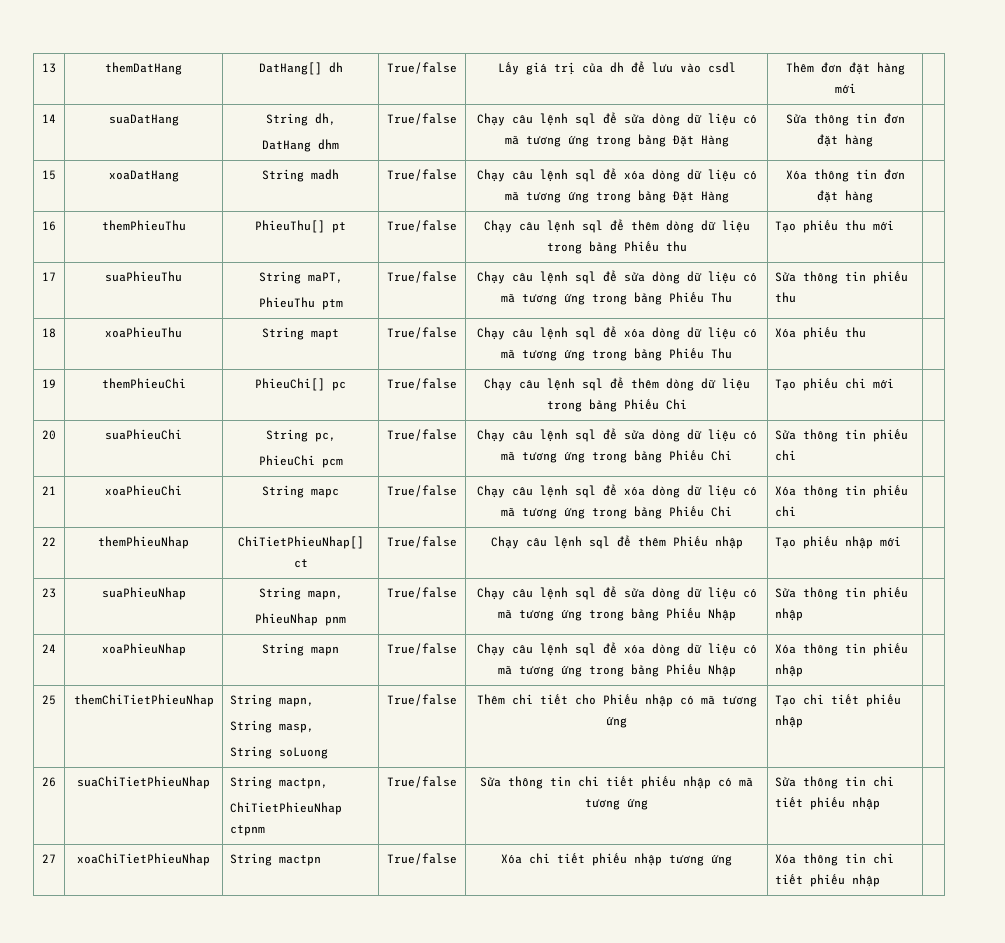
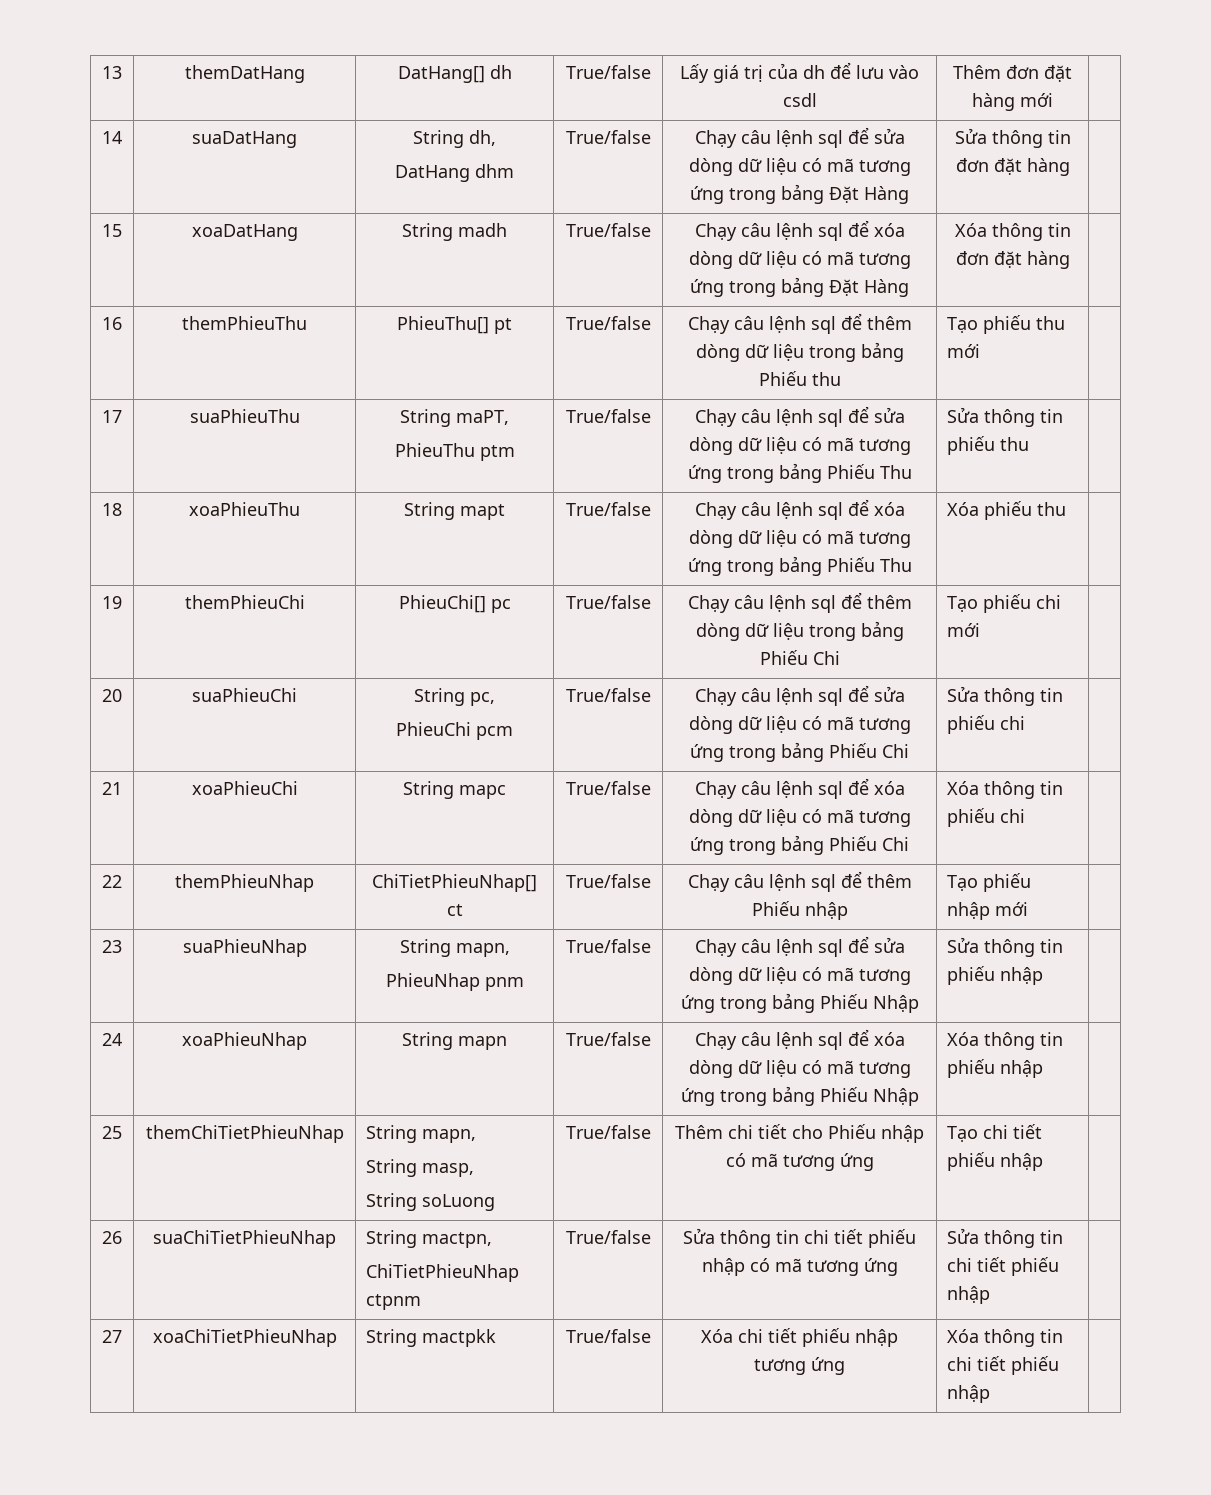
[279,855,322,866] mactpn -> [422,1329,497,1347] mactpkk

